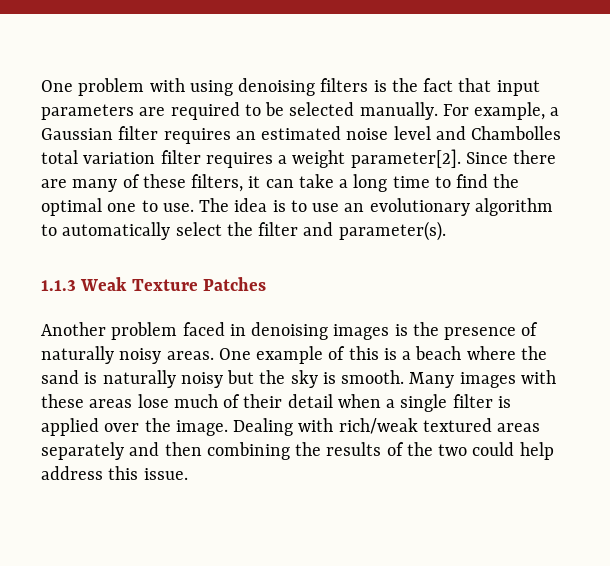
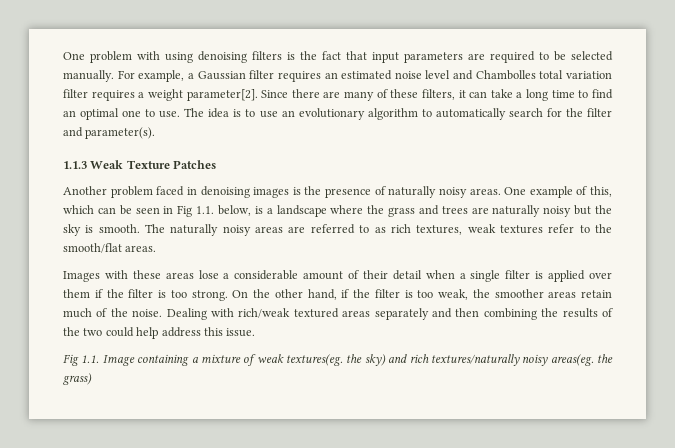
[493,174,520,188] the -> [63,110,76,117] an
[175,222,222,236] select -> [508,108,562,117] search for
[348,346,379,360] this -> [590,186,612,197] [63,205,251,217] this, which can be seen in Fig 1.1. below,
[415,346,462,360] beach -> [276,205,327,217] landscape
[41,370,98,384] sand is -> [388,205,489,217] grass and trees are
[409,372,516,388] Many images -> [145,224,613,236] [63,243,157,253] [63,271,100,282] The naturally noisy areas are referred to as rich textures, weak textures refer to the smooth/flat areas. // Images
[173,394,218,408] much -> [223,270,344,280] a considerable amount
[144,418,228,436] the image. -> [63,289,612,301] [63,308,163,318] them if the filter is too strong. On the other hand, if the filter is too weak, the smoother areas retain much of the noise.
(188, 474) none -> [63,354,613,366] [63,373,92,385] // Fig 1.1. Image containing a mixture of weak textures(eg. the sky) and rich textures/naturally noisy areas(eg. the grass)

